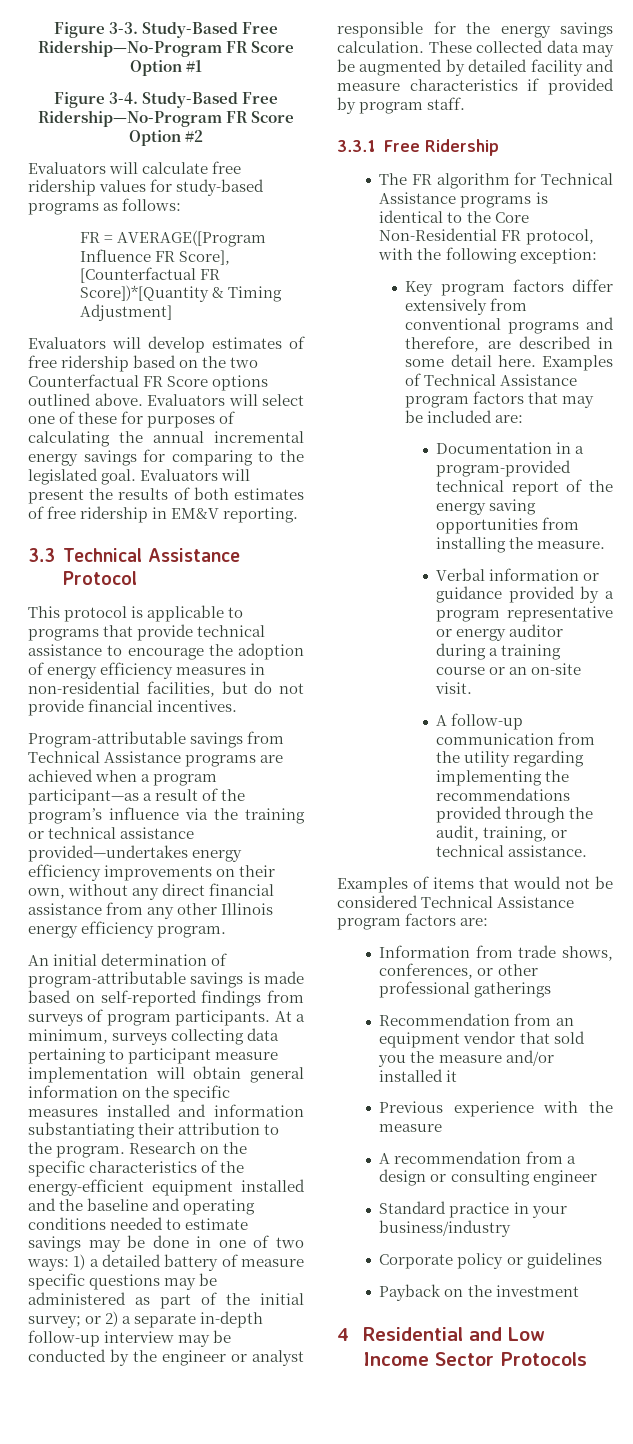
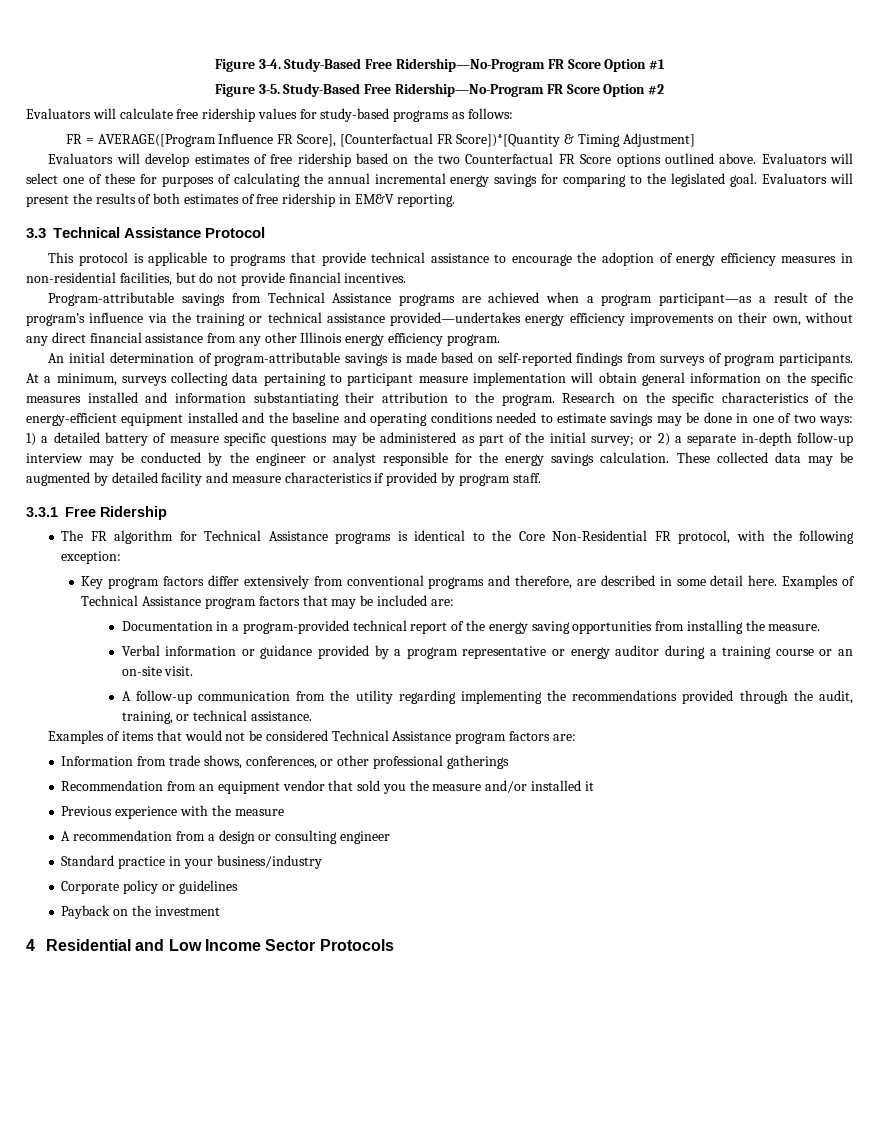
[53,22,138,38] Figure 3-3. -> [214,59,281,72] Figure 3-4.
[108,92,138,104] 3-4. -> [258,84,280,94] 3-5.

